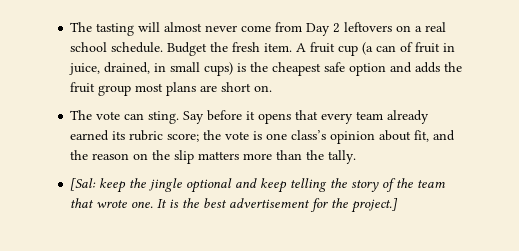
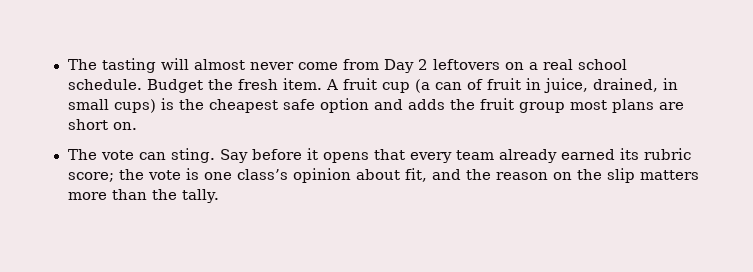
[70,178,446,193] [70,198,399,213] // [Sal: keep the jingle optional and keep telling the story of the team that wrote one. It is the best advertisement for the project.] -> (220, 196) none

